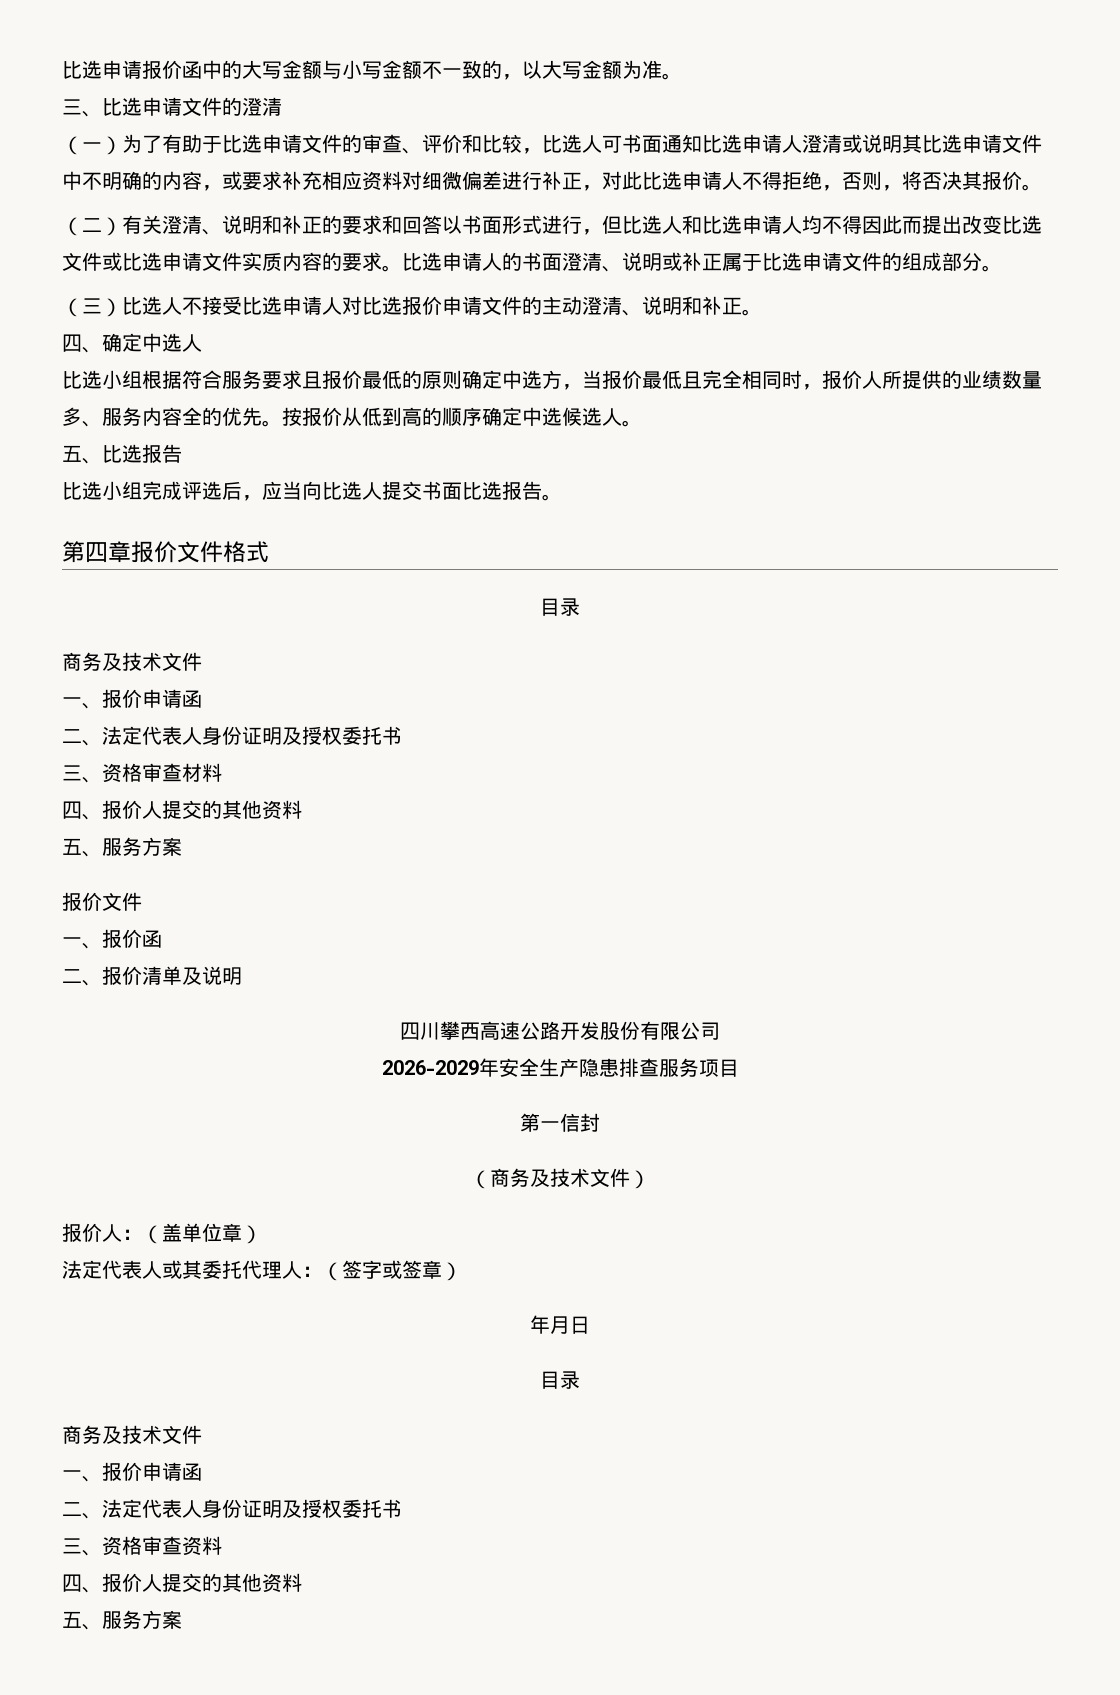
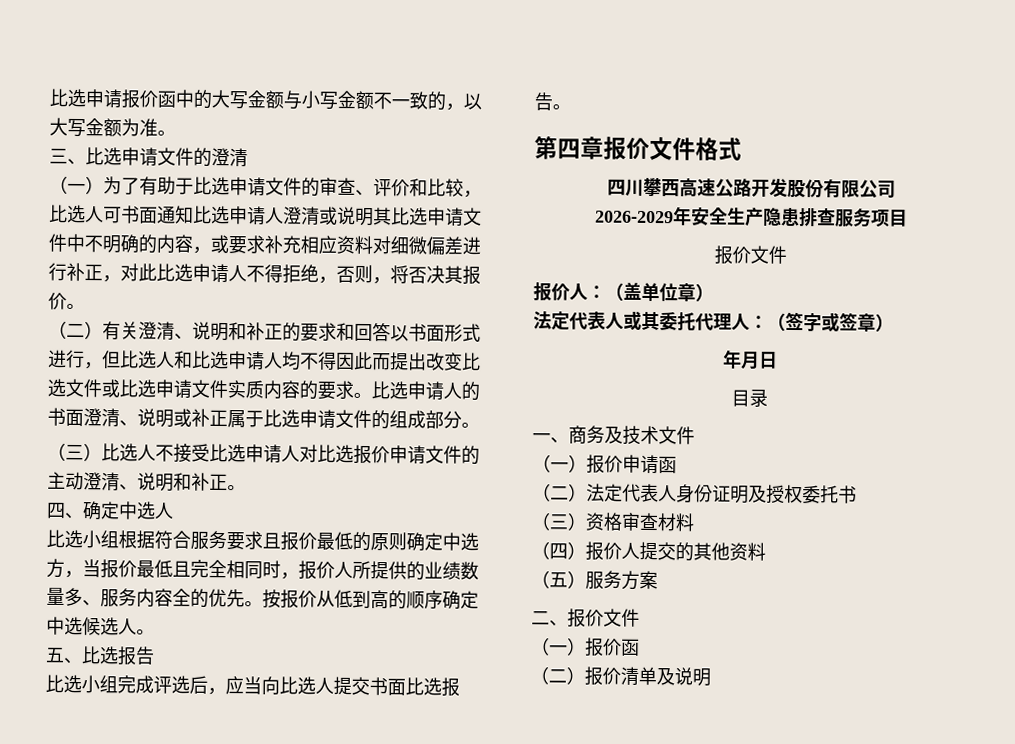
[540,598,580,616] [62,652,202,671] [62,689,202,709] [62,726,402,746] [62,763,222,783] [62,800,302,820] [62,837,182,857] [62,892,142,911] [62,929,162,949] [62,966,242,986] // 目录 // 商务及技术文件 // 一、报价申请函 // 二、法定代表人身份证明及授权委托书 // 三、资格审查材料 // 四、报价人提交的其他资料 // 五、服务方案 // 报价文件 // 一、报价函 // 二、报价清单及说明 -> (742, 149) none
[520,1113,600,1132] [470,1168,650,1189] 第一信封 // （商务及技术文件） -> [714,245,787,265] 报价文件
[62,1425,202,1444] [62,1462,202,1482] [62,1499,402,1519] [62,1536,222,1556] [62,1573,302,1593] [62,1610,182,1630] 商务及技术文件 // 一、报价申请函 // 二、法定代表人身份证明及授权委托书 // 三、资格审查资料 // 四、报价人提交的其他资料 // 五、服务方案 -> [532,425,695,445] [532,454,677,475] [532,483,857,504] [531,512,695,532] [531,541,766,562] [531,570,658,590] [531,608,640,628] [531,637,640,657] [530,666,711,687] 一、商务及技术文件 // （一）报价申请函 // （二）法定代表人身份证明及授权委托书 // （三）资格审查材料 // （四）报价人提交的其他资料 // （五）服务方案 // 二、报价文件 // （一）报价函 // （二）报价清单及说明

